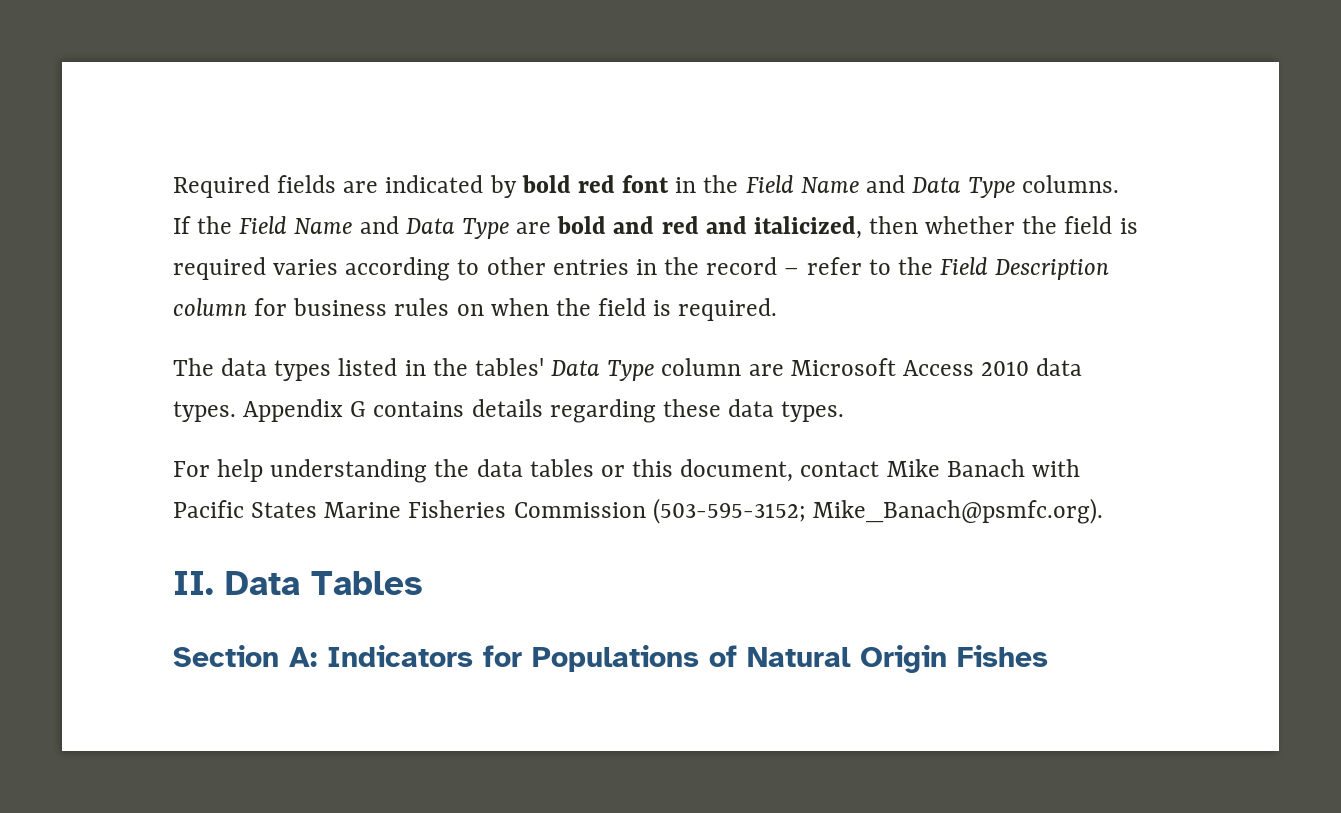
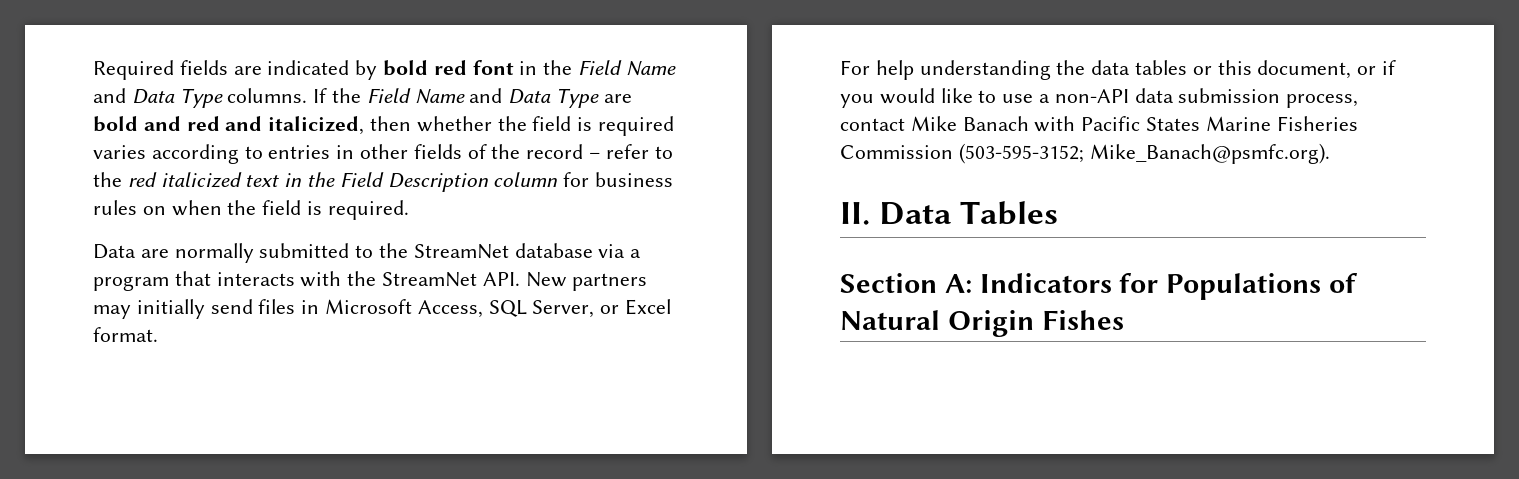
[486,257,546,275] other -> (263, 152) none
(657, 267) none -> [360,144,487,159] other fields of
(933, 266) none -> [127,172,336,188] red italicized text in the
[173,358,1083,381] [173,399,845,423] The data types listed in the tables' Data Type column are Microsoft Access 2010 data types. Appendix G contains details regarding these data types. -> [93,243,642,263] [93,271,648,291] [93,299,672,319] [93,327,158,342] Data are normally submitted to the StreamNet database via a program that interacts with the StreamNet API. New partners may initially send files in Microsoft Access, SQL Server, or Excel format.
(794, 470) none -> [1357,60,1397,75] [840,88,1359,108] or if you would like to use a non-API data submission process,

